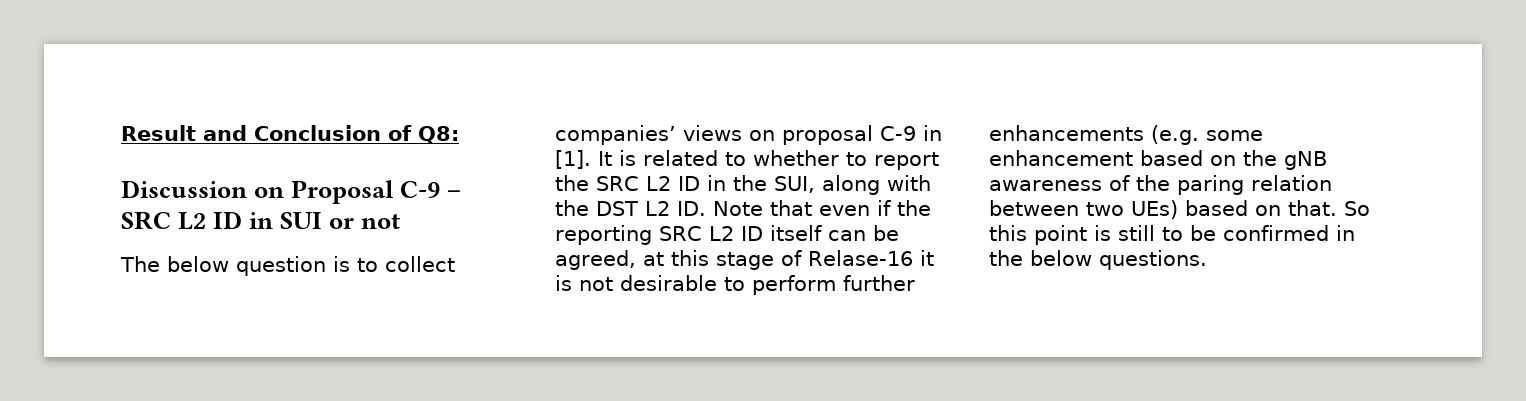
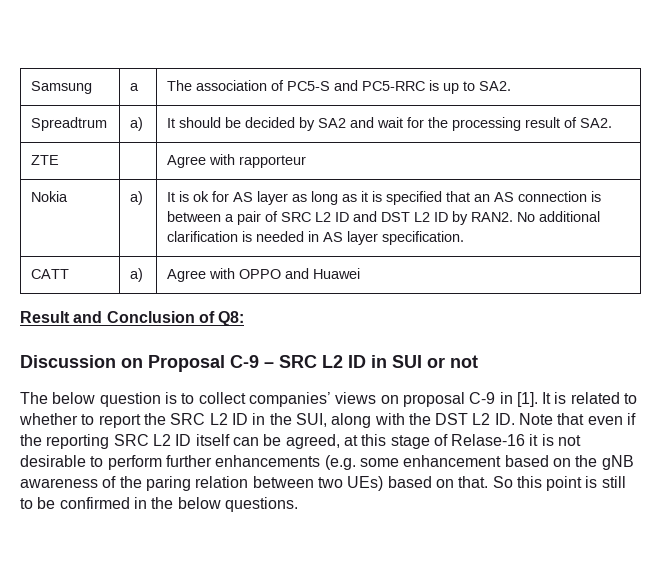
(121, 133) none -> [31,81,93,94] [130,83,140,91] [167,80,512,94] [31,117,108,131] [130,117,144,131] [167,117,613,131] [31,155,60,165] [167,154,307,168] [31,191,69,202] [130,191,144,205] [167,191,602,205] [167,211,601,225] [167,231,465,245] [31,269,70,279] [130,268,144,282] [167,268,361,282] Samsung | a | The association of PC5-S and PC5-RRC is up to SA2. // Spreadtrum | a) | It should be decided by SA2 and wait for the processing result of SA2. // ZTE | | Agree with rapporteur // Nokia | a) | It is ok for AS layer as long as it is specified that an AS connection is between a pair of SRC L2 ID and DST L2 ID by RAN2. No additional clarification is needed in AS layer specification. // CATT | a) | Agree with OPPO and Huawei //

